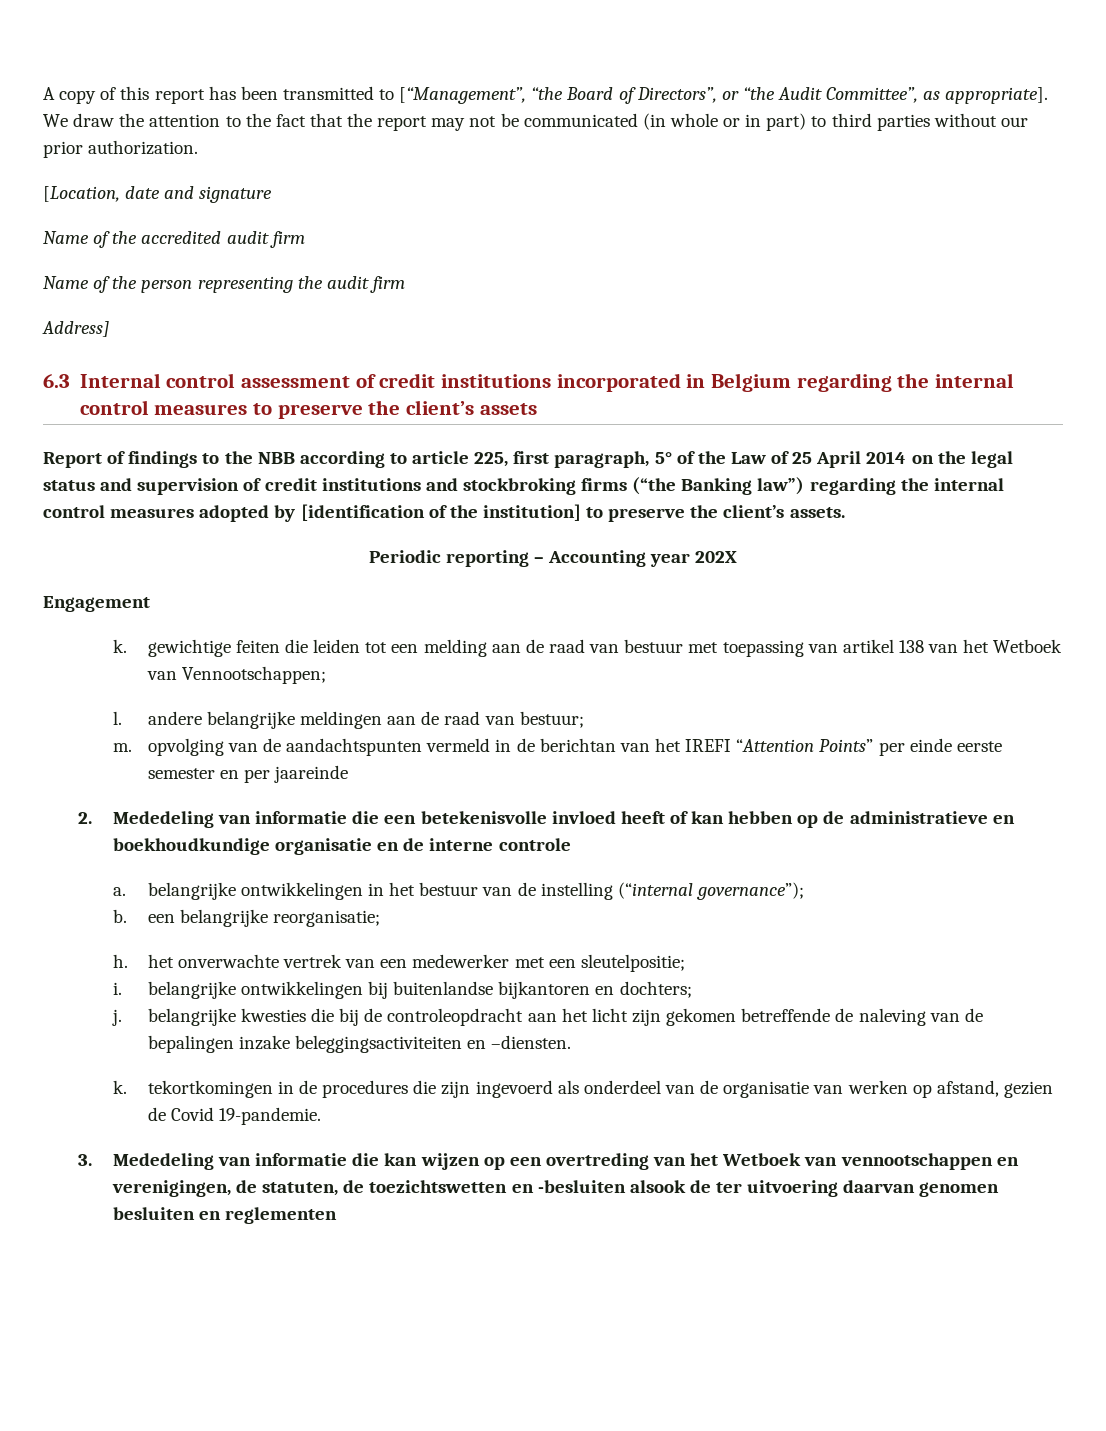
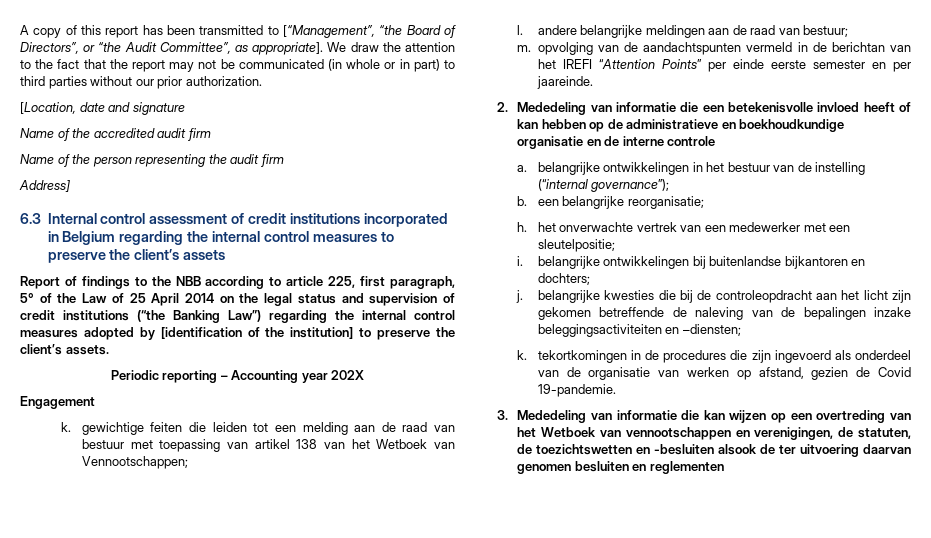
[425,478,628,495] and stockbroking firms -> (129, 315) none
[757,477,805,495] law”) -> [228,310,261,322] Law”)
[274,765,349,783] jaareinde -> [536,76,593,89] jaareinde.
[491,1035,572,1049] –diensten. -> [682,324,741,336] –diensten;

